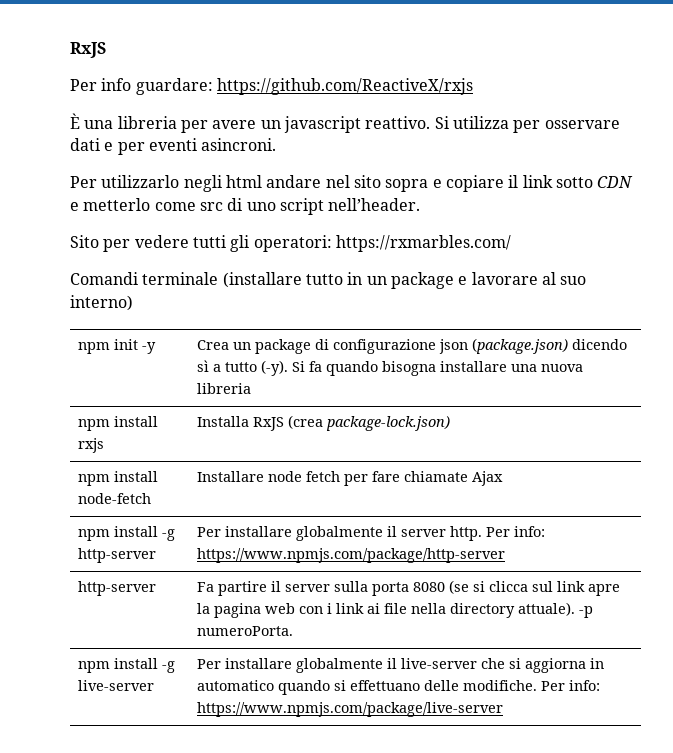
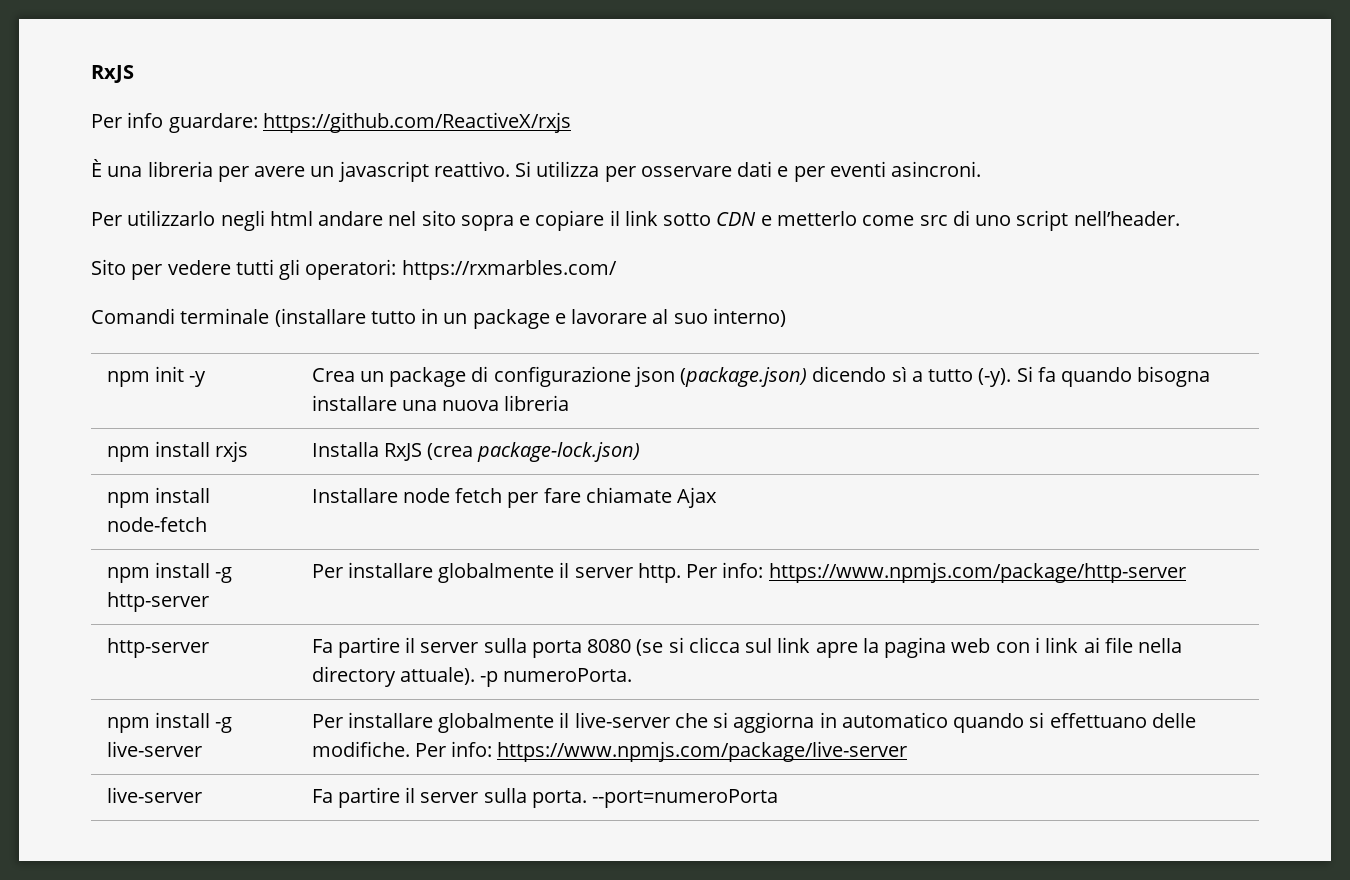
(503, 709) none -> [106,787,202,803] [311,787,779,808] // live-server | Fa partire il server sulla porta. --port=numeroPorta

